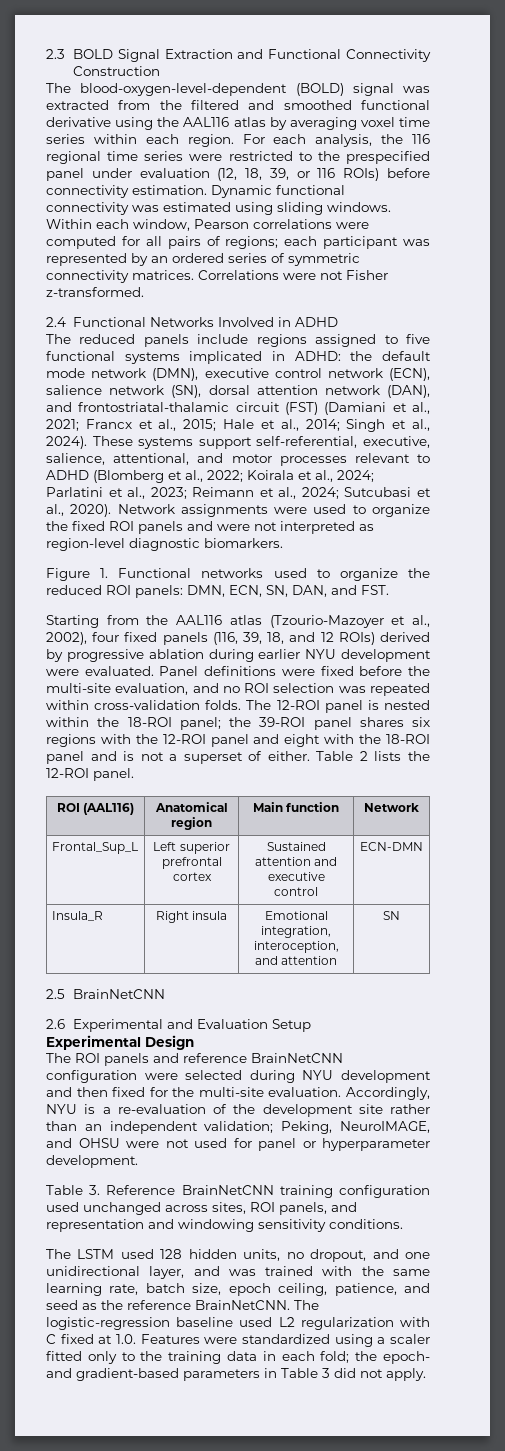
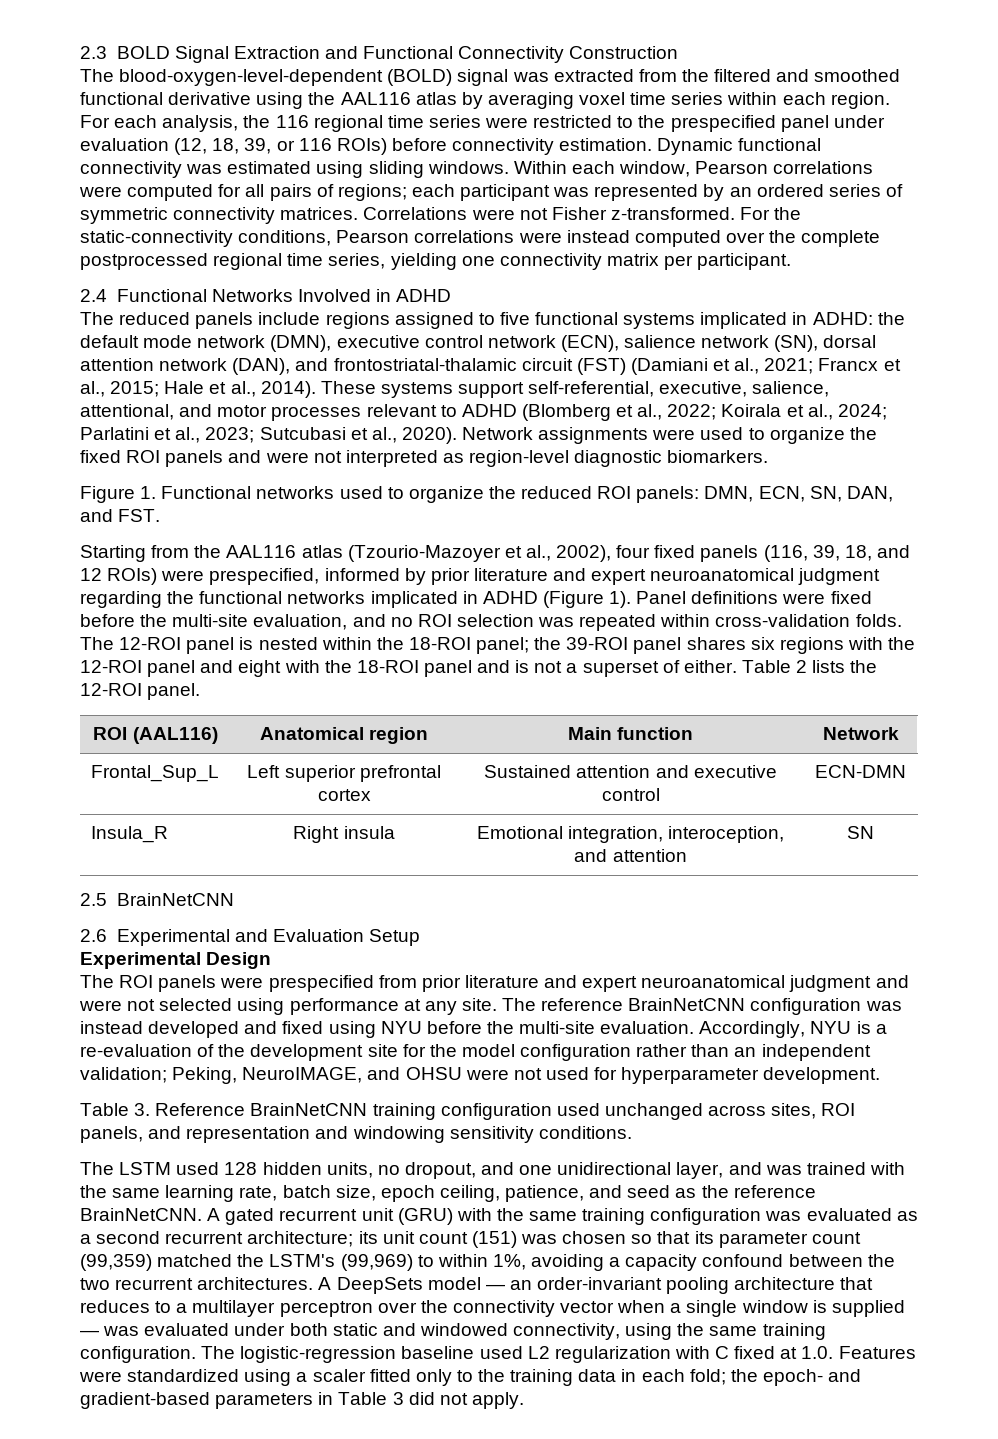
(144, 292) none -> [740,207,802,220] [80,230,881,247] [80,253,792,270] For the static-connectivity conditions, Pearson correlations were instead computed over the complete postprocessed regional time series, yielding one connectivity matrix per participant.
[305,419,430,432] [46,436,87,449] 2014; Singh et al., 2024). -> [260,381,316,398] 2014).
[192,487,339,499] Reimann et al., 2024; -> (255, 435) none
[379,632,430,642] [46,649,431,662] [46,666,154,676] derived by progressive ablation during earlier NYU development were evaluated. -> [161,568,881,585] [80,591,632,608] were prespecified, informed by prior literature and expert neuroanatomical judgment regarding the functional networks implicated in ADHD (Figure 1).
[153,1053,343,1063] [46,1070,431,1083] [46,1087,168,1097] and reference BrainNetCNN configuration were selected during NYU development and then fixed for -> [220,975,909,992] [79,998,902,1015] [80,1021,482,1038] were prespecified from prior literature and expert neuroanatomical judgment and were not selected using performance at any site. The reference BrainNetCNN configuration was instead developed and fixed using NYU before
(383, 1109) none -> [402,1044,632,1061] for the model configuration
[258,1138,316,1151] panel or -> (618, 1073) none
(290, 1305) none -> [207,1208,918,1225] [80,1231,861,1248] [80,1254,895,1271] [80,1277,874,1294] [80,1300,905,1317] [80,1323,826,1340] [80,1346,196,1363] A gated recurrent unit (GRU) with the same training configuration was evaluated as a second recurrent architecture; its unit count (151) was chosen so that its parameter count (99,359) matched the LSTM's (99,969) to within 1%, avoiding a capacity confound between the two recurrent architectures. A DeepSets model — an order-invariant pooling architecture that reduces to a multilayer perceptron over the connectivity vector when a single window is supplied — was evaluated under both static and windowed connectivity, using the same training configuration.

